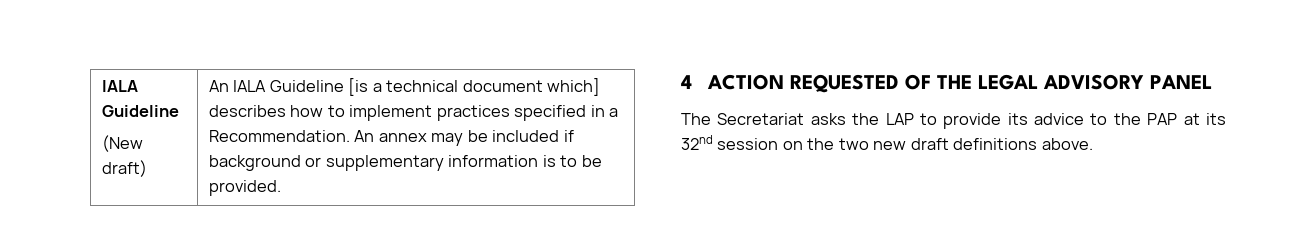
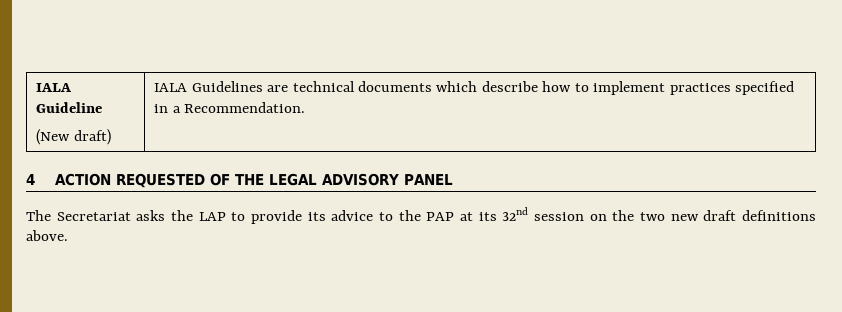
[208,78,601,96] [208,105,286,117] An IALA Guideline [is a technical document which] describes -> [154,81,538,92] IALA Guidelines are technical documents which describe
[354,130,574,146] [208,155,602,171] [208,180,281,196] An annex may be included if background or supplementary information is to be provided. -> (306, 107) none

